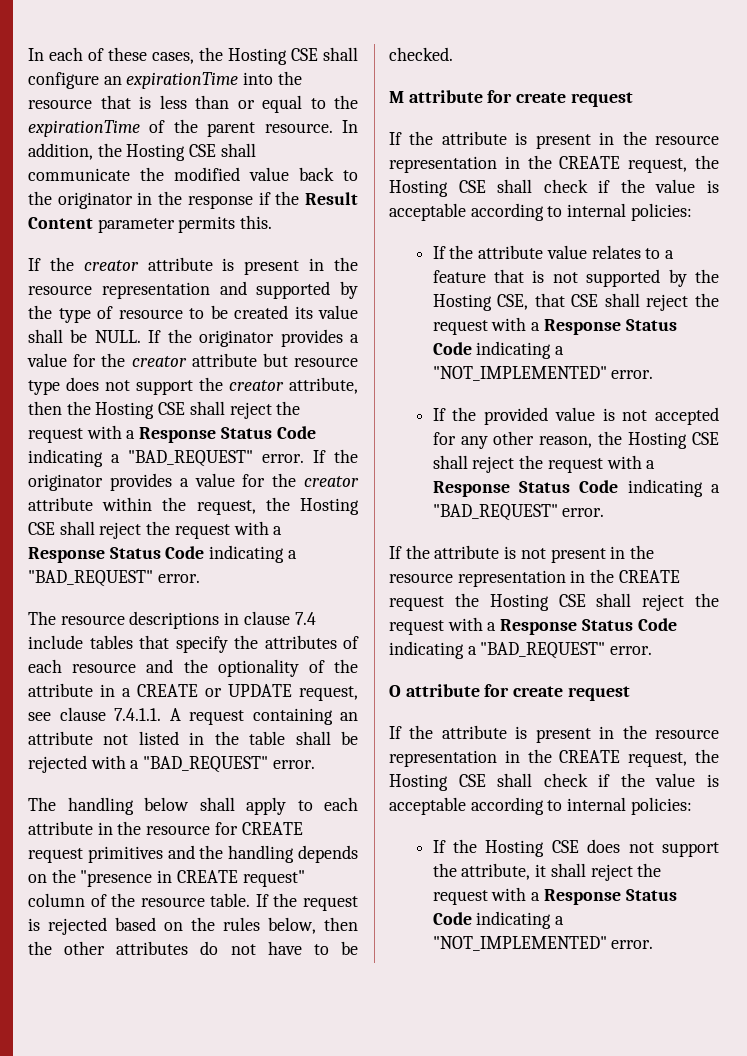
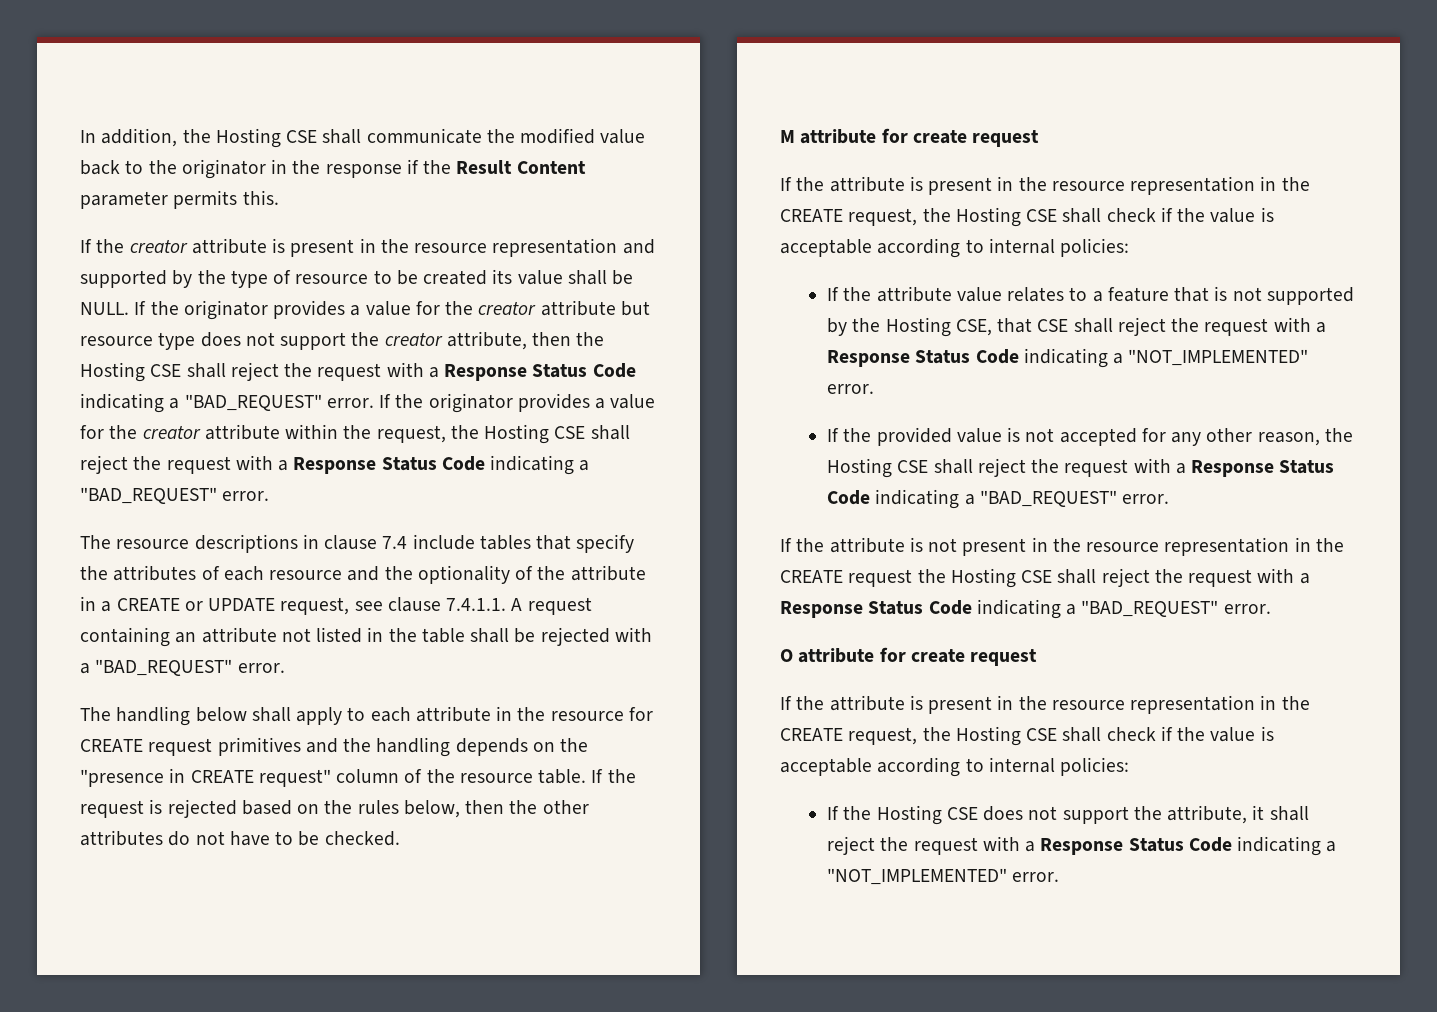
[28,47,358,65] [28,71,302,89] [28,95,358,113] [28,119,358,137] In each of these cases, the Hosting CSE shall configure an expirationTime into the resource that is less than or equal to the expirationTime of the parent resource. In -> [80,130,96,143] In

